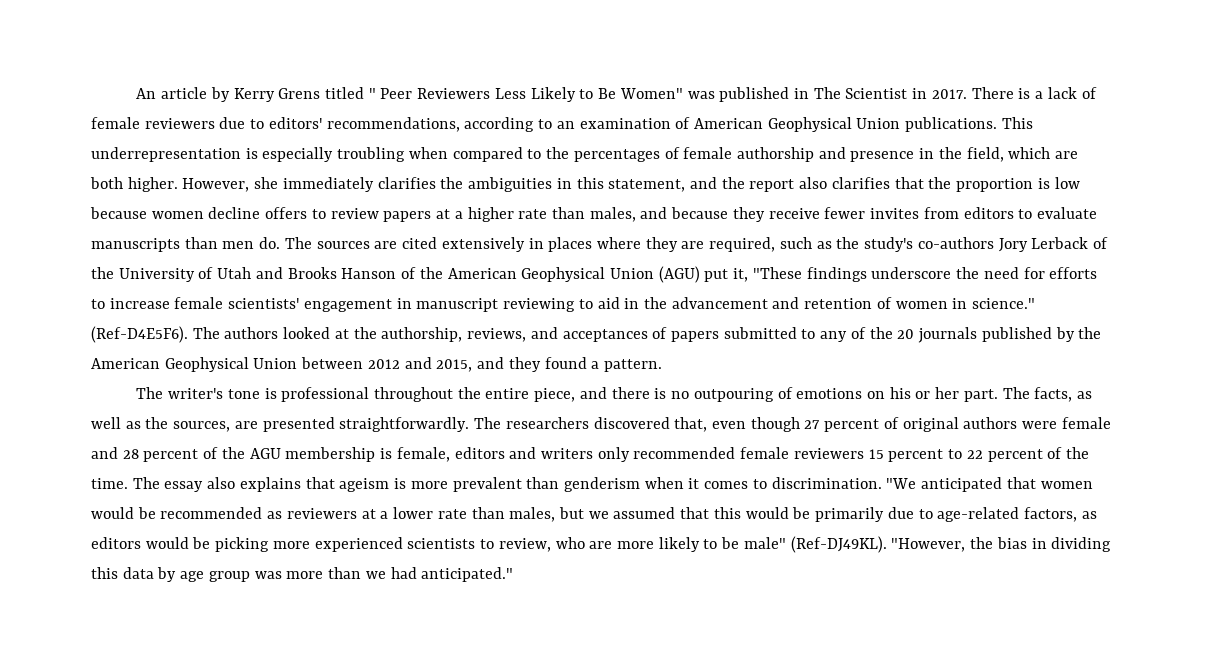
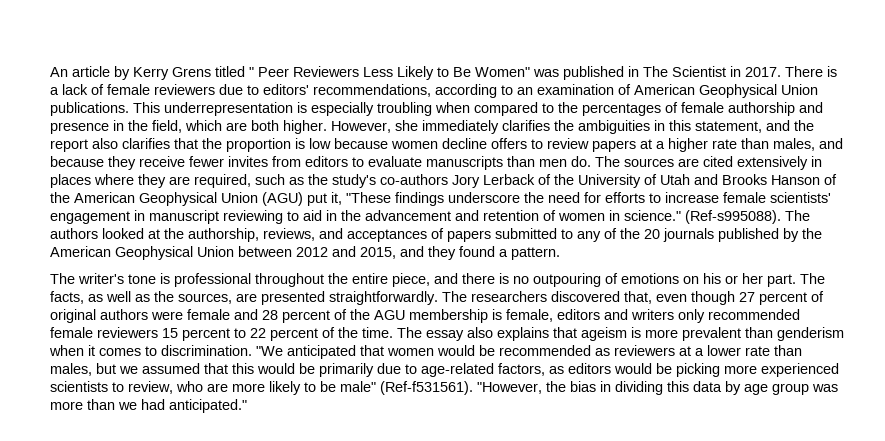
[91,326,188,343] (Ref-D4E5F6). -> [685,210,781,224] (Ref-s995088).
[790,536,887,553] (Ref-DJ49KL). -> [380,381,473,395] (Ref-f531561).

